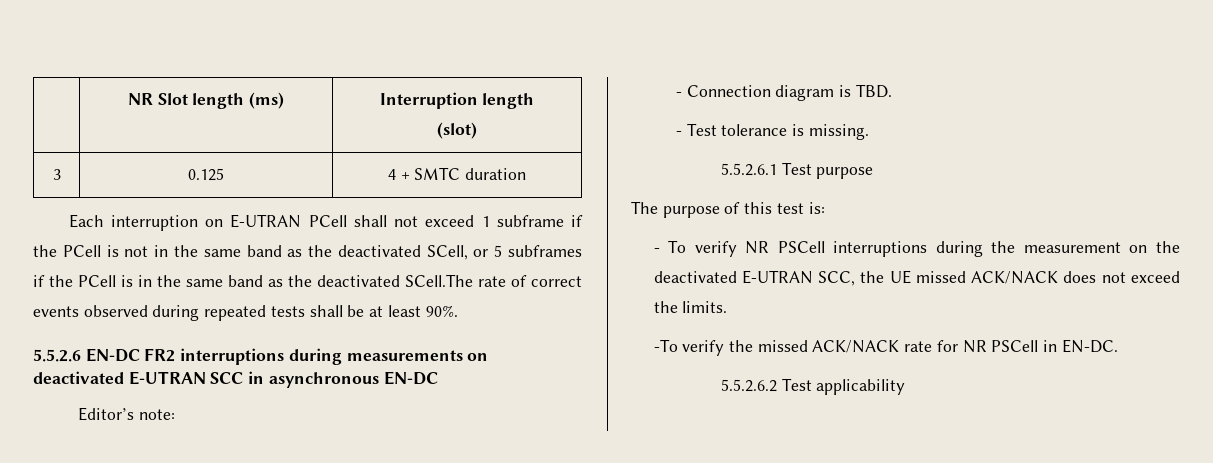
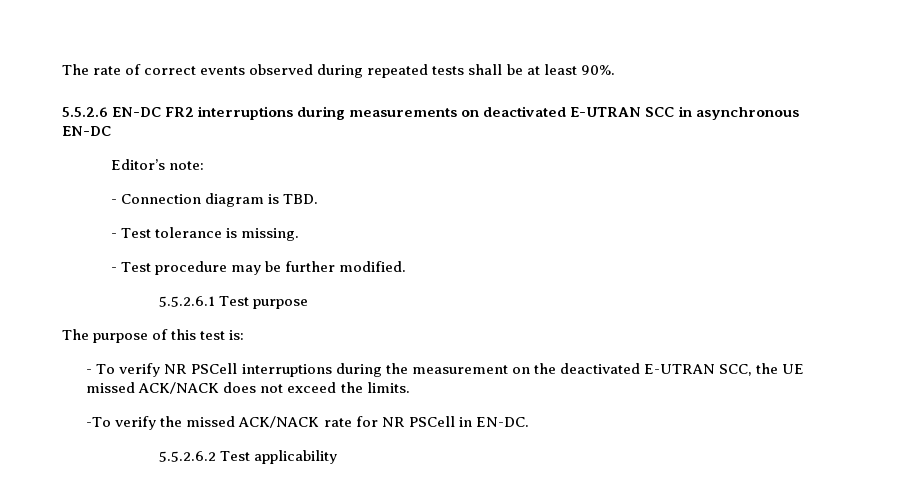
[127,92,285,109] [379,92,535,109] [437,122,477,139] [52,169,61,180] [188,168,224,181] [387,167,527,180] [68,214,583,231] [33,245,582,260] [33,274,473,287] | NR Slot length (ms) | Interruption length // (slot) // 3 | 0.125 | 4 + SMTC duration // Each interruption on E-UTRAN PCell shall not exceed 1 subframe if the PCell is not in the same band as the deactivated SCell, or 5 subframes if the PCell is in the same band as the deactivated SCell.The -> [62,64,89,75] The
(869, 132) none -> [110,261,406,275] // - Test procedure may be further modified.

